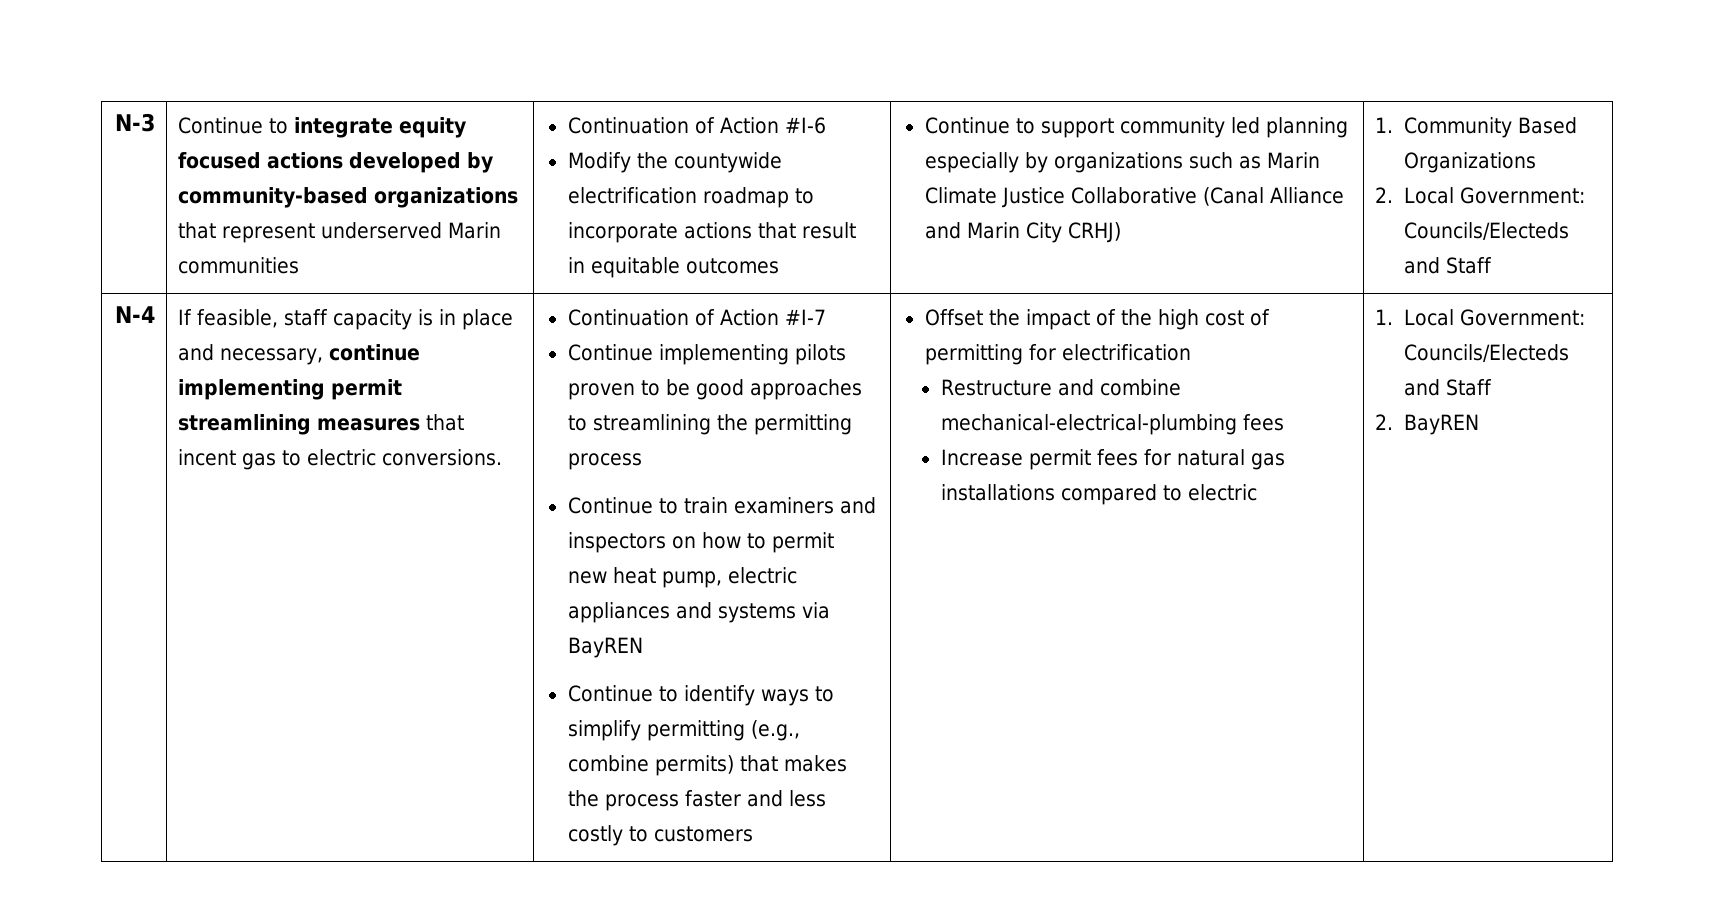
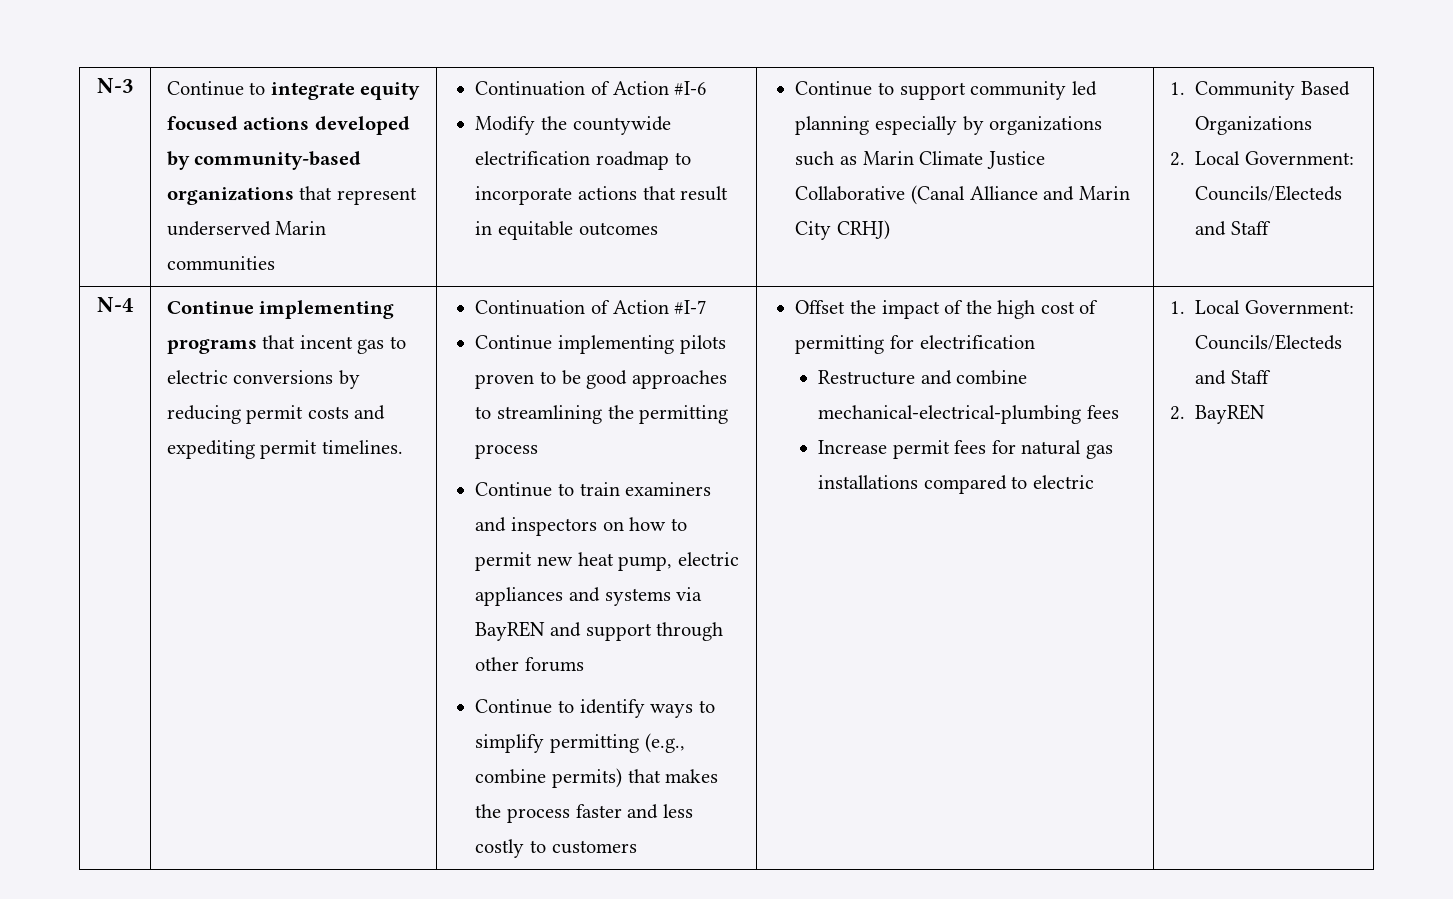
[178,309,514,330] [178,344,421,365] [178,379,403,400] [178,414,421,435] If feasible, staff capacity is in place and necessary, continue implementing permit streamlining measures -> [166,300,395,319] [166,339,257,354] Continue implementing programs
[382,449,503,466] conversions. -> [233,370,360,389] [166,405,386,424] [166,440,403,459] conversions by reducing permit costs and expediting permit timelines.
(643, 647) none -> [549,622,724,641] [475,657,584,672] and support through other forums

